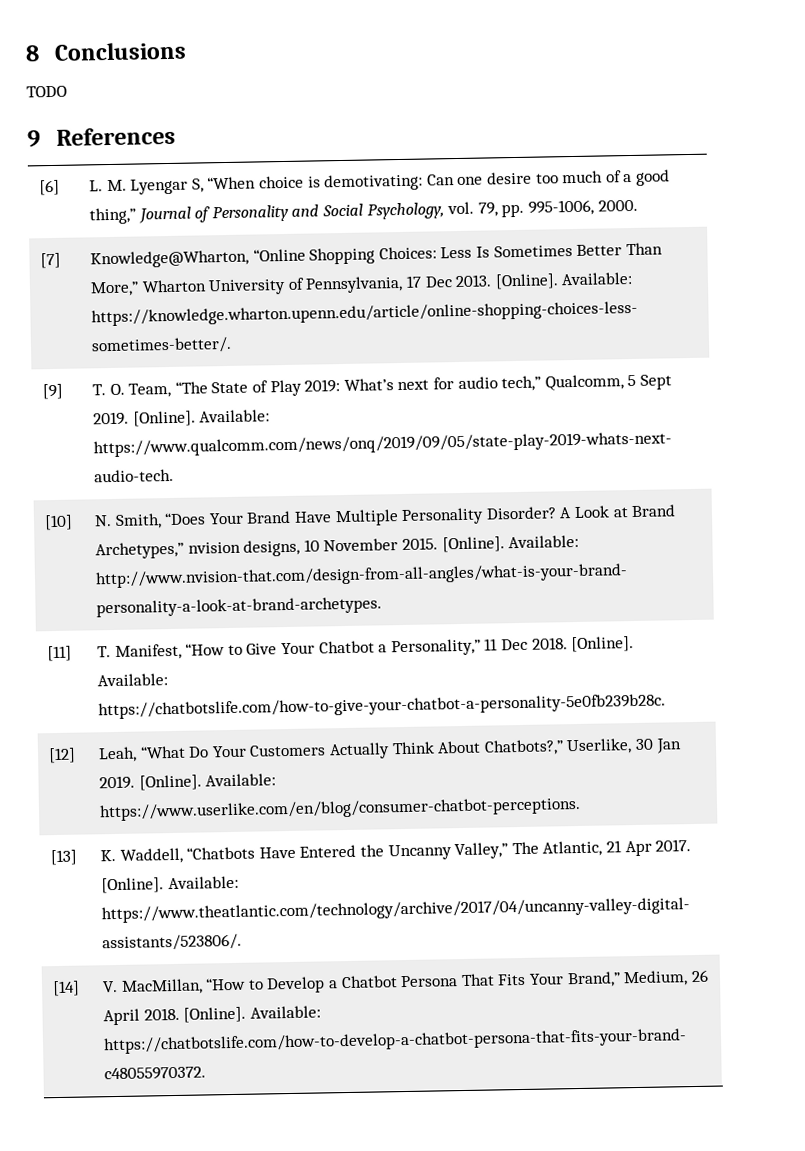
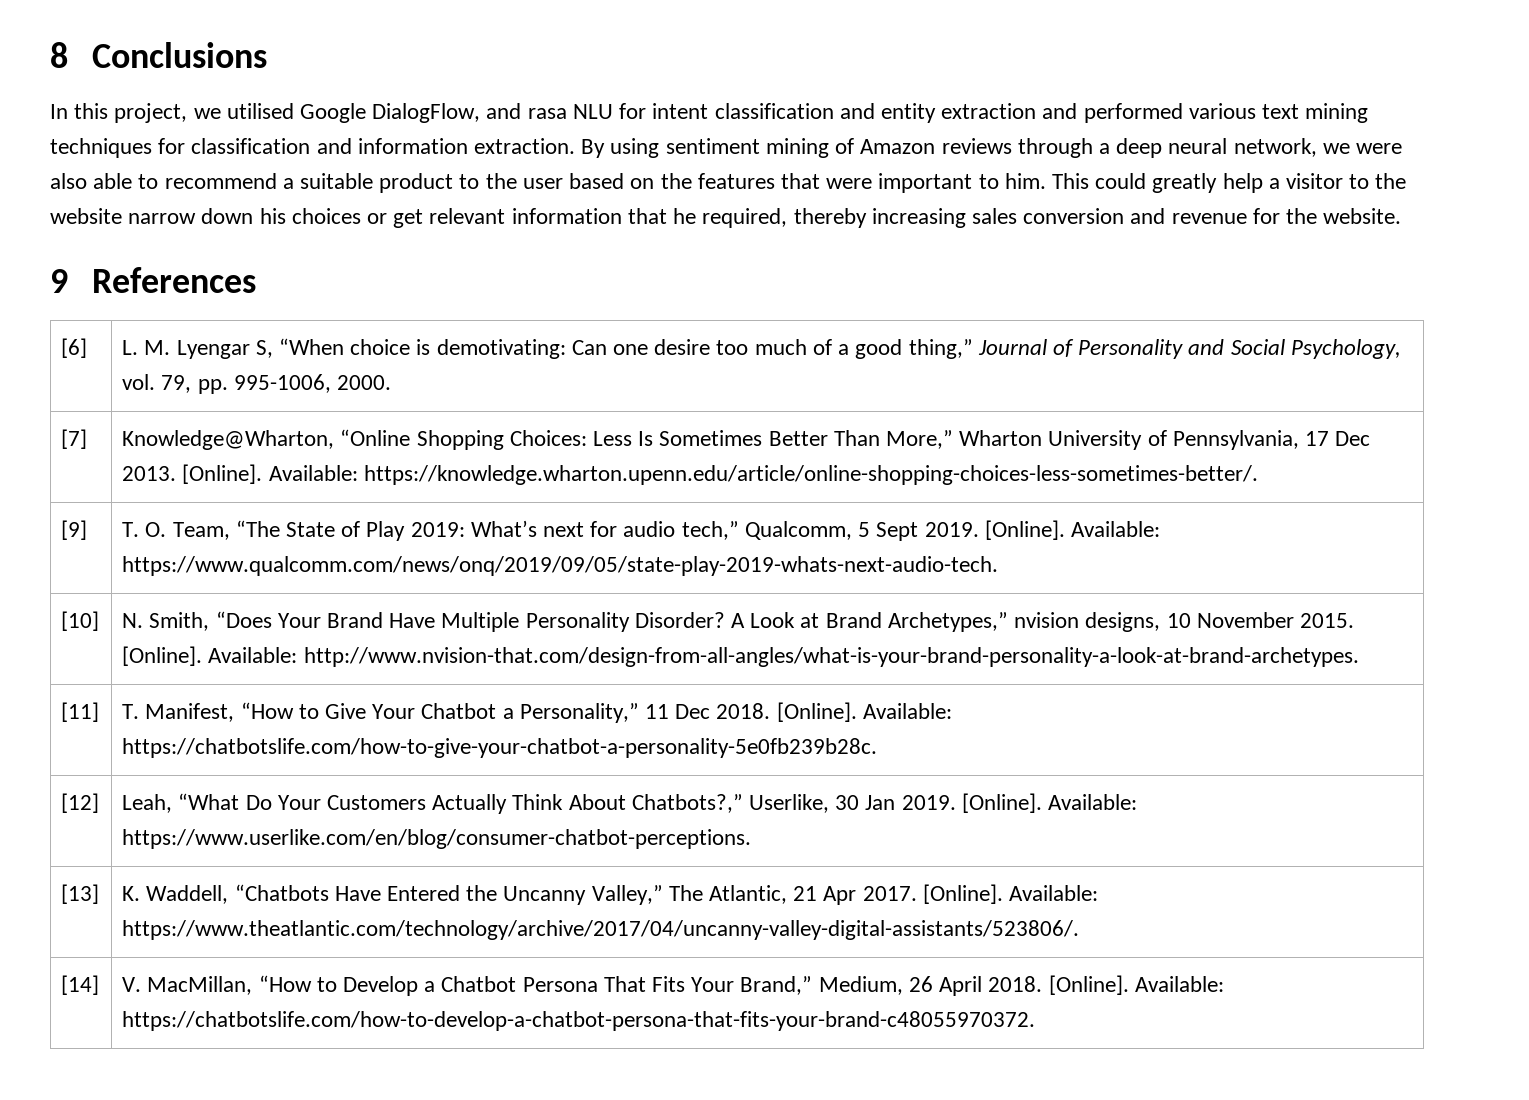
[26,85,67,98] TODO -> [50,103,1369,123] [50,138,1402,158] [50,173,1407,193] [50,208,1402,228] In this project, we utilised Google DialogFlow, and rasa NLU for intent classification and entity extraction and performed various text mining techniques for classification and information extraction. By using sentiment mining of Amazon reviews through a deep neural network, we were also able to recommend a suitable product to the user based on the features that were important to him. This could greatly help a visitor to the website narrow down his choices or get relevant information that he required, thereby increasing sales conversion and revenue for the website.

